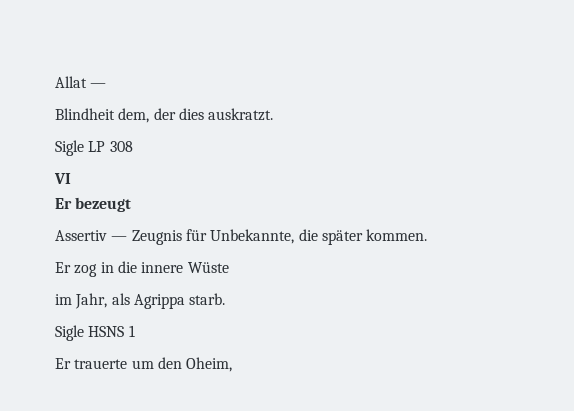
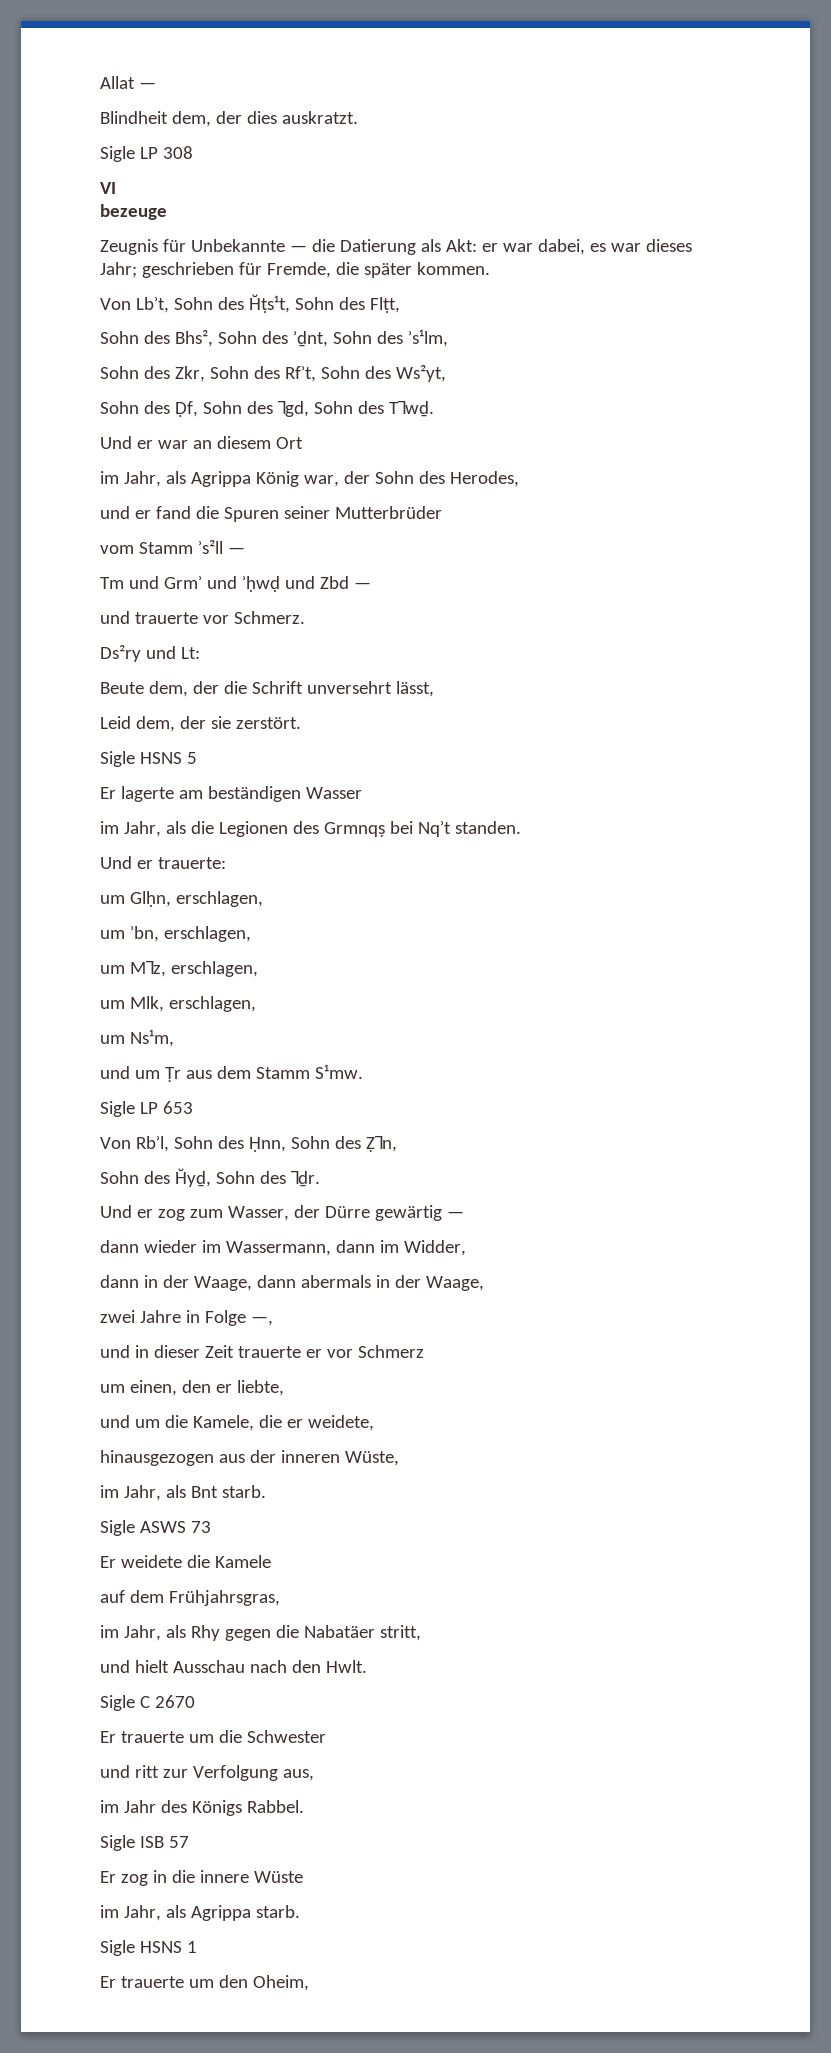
[55,197,132,212] [55,229,428,245] Er bezeugt // Assertiv — Zeugnis für Unbekannte, die später kommen. -> [100,204,167,220] [100,239,692,255] [100,262,490,278] [100,294,400,313] [100,329,448,347] [100,364,446,382] [100,401,434,417] [100,436,303,449] [100,471,519,487] [100,506,442,522] [100,539,245,554] [100,576,371,592] [100,611,305,624] [100,644,200,662] [100,681,434,697] [100,716,301,732] [100,751,197,767] [100,786,362,802] [100,821,521,837] [100,856,226,869] [100,891,263,907] [100,926,251,942] [100,961,258,977] [100,996,256,1012] [100,1029,174,1047] [100,1064,363,1082] [100,1101,193,1117] [100,1136,397,1152] [100,1168,320,1187] [100,1205,464,1221] [100,1240,466,1256] [100,1275,484,1291] [100,1310,273,1326] [100,1345,424,1358] [100,1380,284,1396] [100,1415,374,1431] [100,1450,399,1466] [100,1485,266,1501] [100,1520,211,1536] [100,1555,271,1568] [100,1590,280,1606] [100,1625,421,1641] [100,1660,367,1673] [100,1695,195,1711] [100,1730,326,1743] [100,1765,314,1781] [100,1800,304,1816] [100,1835,189,1851] bezeuge // Zeugnis für Unbekannte — die Datierung als Akt: er war dabei, es war dieses Jahr; geschrieben für Fremde, die später kommen. // Von Lbʾt, Sohn des Ḫṭs¹t, Sohn des Flṭt, // Sohn des Bhs², Sohn des ʾḏnt, Sohn des ʾs¹lm, // Sohn des Zkr, Sohn des Rfʾt, Sohn des Ws²yt, // Sohn des Ḍf, Sohn des ˥gd, Sohn des T˥wḏ. // Und er war an diesem Ort // im Jahr, als Agrippa König war, der Sohn des Herodes, // und er fand die Spuren seiner Mutterbrüder // vom Stamm ʾs²ll — // Tm und Grmʾ und ʾḥwḍ und Zbd — // und trauerte vor Schmerz. // Ds²ry und Lt: // Beute dem, der die Schrift unversehrt lässt, // Leid dem, der sie zerstört. // Sigle HSNS 5 // Er lagerte am beständigen Wasser // im Jahr, als die Legionen des Grmnqṣ bei Nqʾt standen. // Und er trauerte: // um Glḥn, erschlagen, // um ʾbn, erschlagen, // um M˥z, erschlagen, // um Mlk, erschlagen, // um Ns¹m, // und um Ṭr aus dem Stamm S¹mw. // Sigle LP 653 // Von Rbʾl, Sohn des Ḥnn, Sohn des Ẓ˥n, // Sohn des Ḫyḏ, Sohn des ˥ḏr. // Und er zog zum Wasser, der Dürre gewärtig — // dann wieder im Wassermann, dann im Widder, // dann in der Waage, dann abermals in der Waage, // zwei Jahre in Folge —, // und in dieser Zeit trauerte er vor Schmerz // um einen, den er liebte, // und um die Kamele, die er weidete, // hinausgezogen aus der inneren Wüste, // im Jahr, als Bnt starb. // Sigle ASWS 73 // Er weidete die Kamele // auf dem Frühjahrsgras, // im Jahr, als Rhy gegen die Nabatäer stritt, // und hielt Ausschau nach den Hwlt. // Sigle C 2670 // Er trauerte um die Schwester // und ritt zur Verfolgung aus, // im Jahr des Königs Rabbel. // Sigle ISB 57

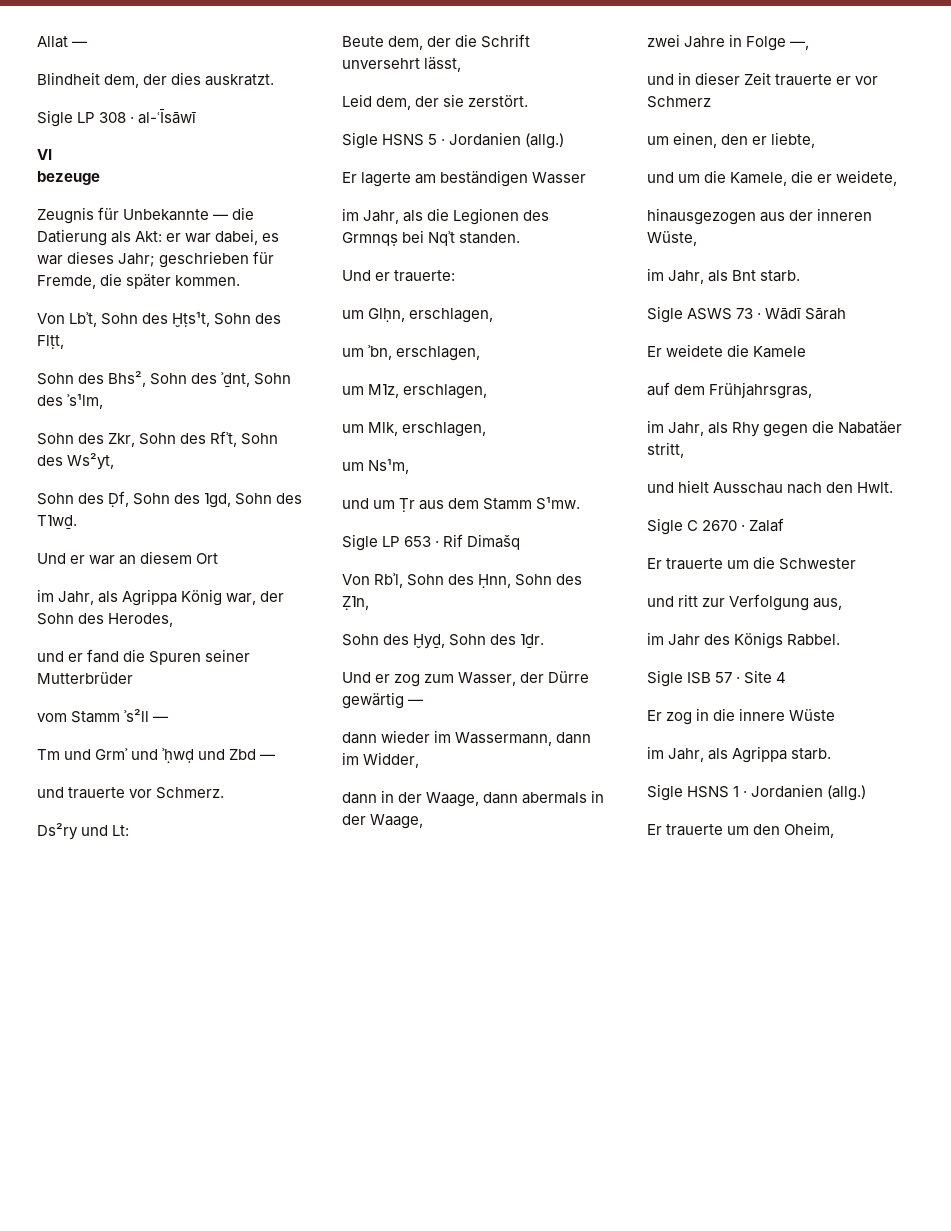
(193, 152) none -> [130,109,197,124] · al-ʿĪsāwī
(197, 758) none -> [441,132,565,149] · Jordanien (allg.)
(193, 1107) none -> [435,534,521,550] · Rif Dimašq
(211, 1527) none -> [757,308,847,320] · Wādī Sārah
(195, 1701) none -> [741,518,785,532] · Zalaf
(189, 1842) none -> [736,670,787,684] · Site 4
(197, 1947) none -> [743,784,867,801] · Jordanien (allg.)

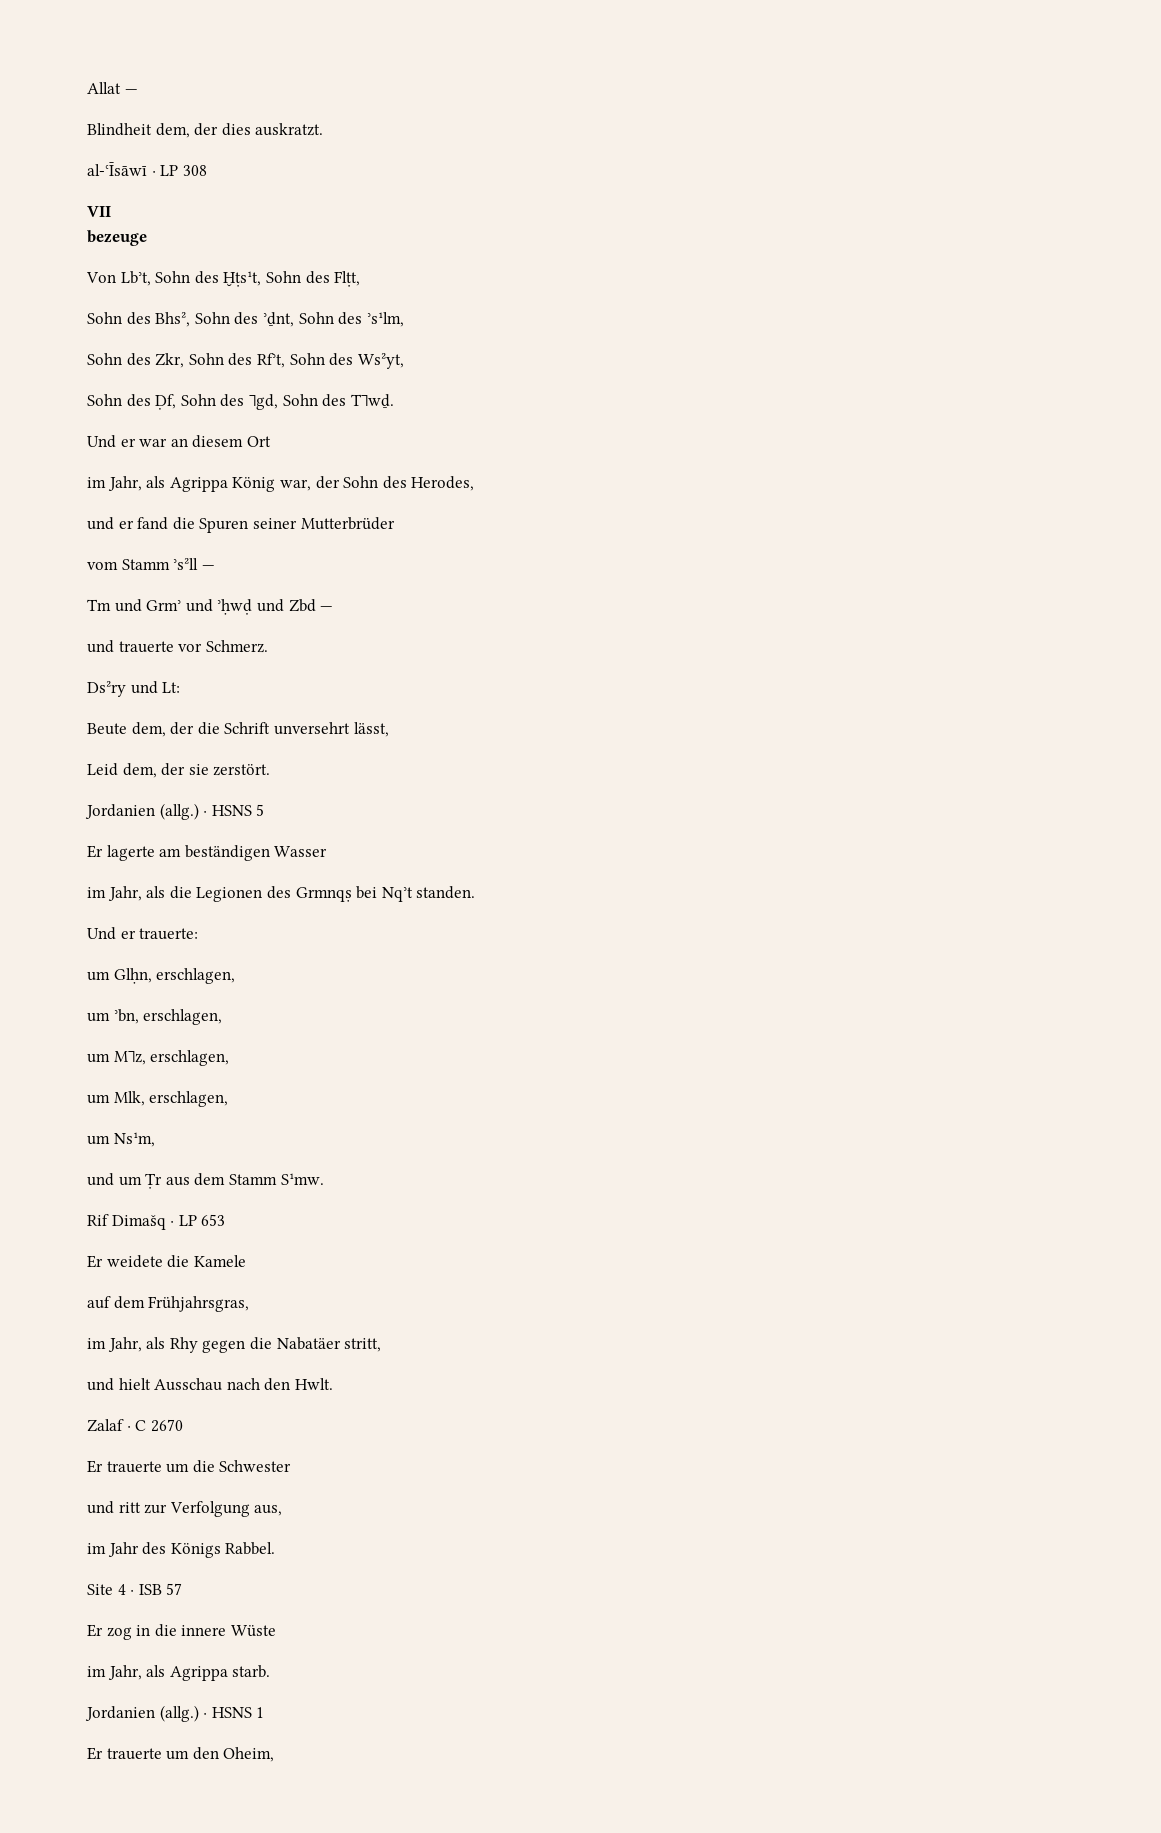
[37,110,73,127] Sigle -> [87,162,156,176] al-ʿĪsāwī ·
[130,109,197,124] [37,149,52,160] [37,171,100,185] [37,207,255,224] [37,229,280,246] [37,251,275,268] [37,273,241,289] · al-ʿĪsāwī // VI // bezeuge // Zeugnis für Unbekannte — die Datierung als Akt: er war dabei, es war dieses Jahr; geschrieben für Fremde, die später kommen. -> [87,206,111,217] [87,230,147,246] // VII // bezeuge
[342,132,378,149] Sigle -> [85,803,208,820] Jordanien (allg.) ·
[441,132,565,149] · Jordanien (allg.) -> (265, 810) none
[342,534,378,551] Sigle -> [87,1214,175,1230] Rif Dimašq ·
[435,534,521,550] [342,573,583,589] [342,596,369,611] [342,634,545,649] [342,671,590,687] [342,692,424,709] [342,730,592,746] [342,752,420,768] [342,790,605,807] [342,814,424,829] [647,34,810,51] [647,72,879,86] [647,96,711,108] [647,132,816,148] [647,170,898,186] [647,208,873,225] [647,231,697,246] [647,268,801,284] [647,306,847,323] · Rif Dimašq // Von Rbʾl, Sohn des Ḥnn, Sohn des Ẓ˥n, // Sohn des Ḫyḏ, Sohn des ˥ḏr. // Und er zog zum Wasser, der Dürre gewärtig — // dann wieder im Wassermann, dann im Widder, // dann in der Waage, dann abermals in der Waage, // zwei Jahre in Folge —, // und in dieser Zeit trauerte er vor Schmerz // um einen, den er liebte, // und um die Kamele, die er weidete, // hinausgezogen aus der inneren Wüste, // im Jahr, als Bnt starb. // Sigle ASWS 73 · Wādī Sārah -> (226, 1220) none
[647,518,683,535] Sigle -> [87,1419,131,1432] Zalaf ·
[741,518,785,532] · Zalaf -> (183, 1425) none
[647,670,683,687] Sigle -> [87,1584,135,1595] Site 4 ·
[736,670,787,684] · Site 4 -> (183, 1589) none
[647,784,683,801] Sigle -> [85,1705,208,1722] Jordanien (allg.) ·
[743,784,867,801] · Jordanien (allg.) -> (265, 1712) none

